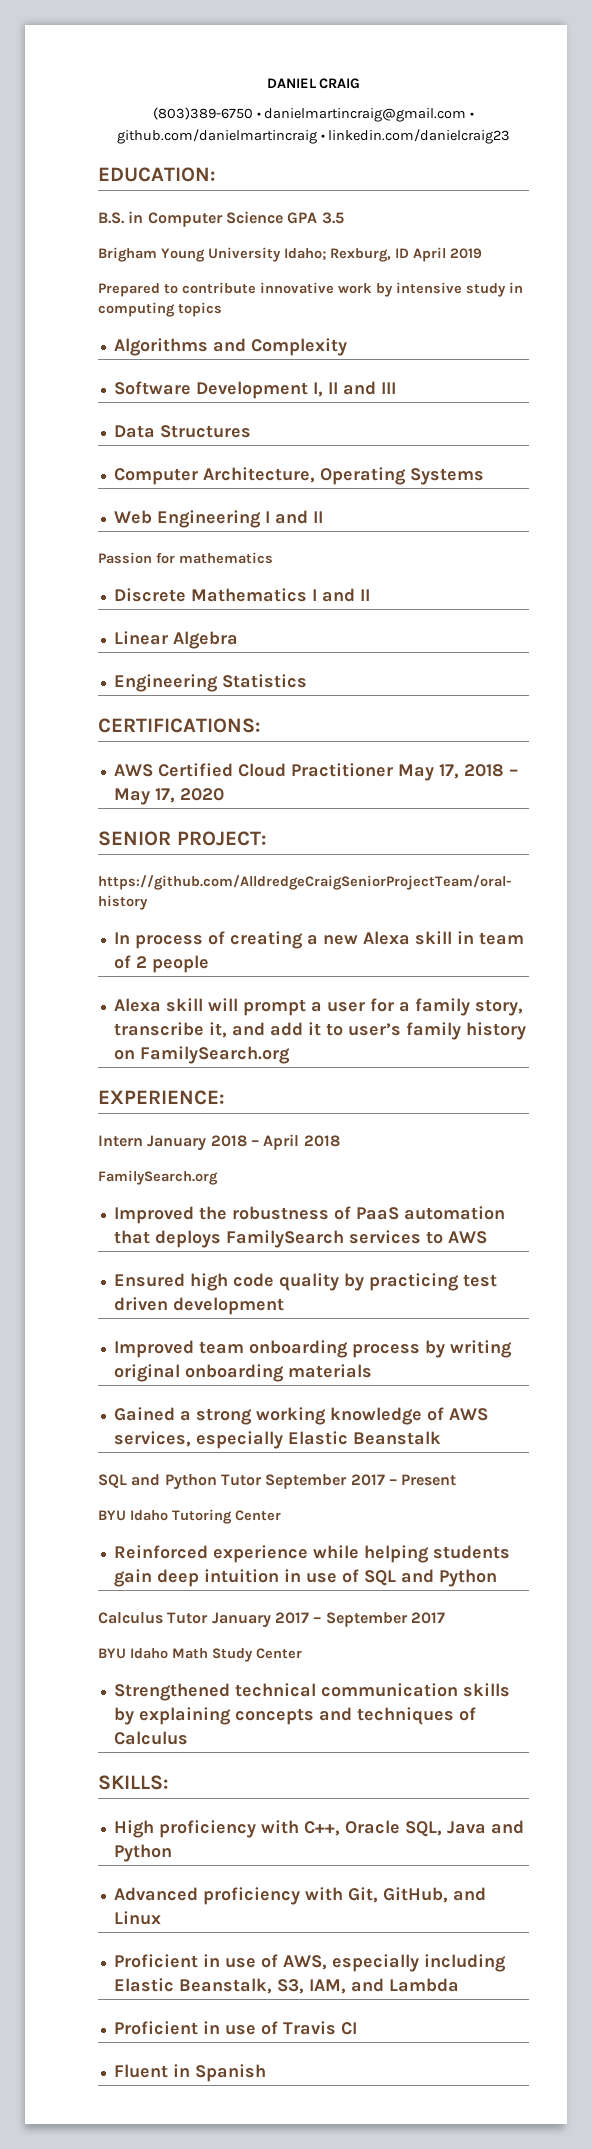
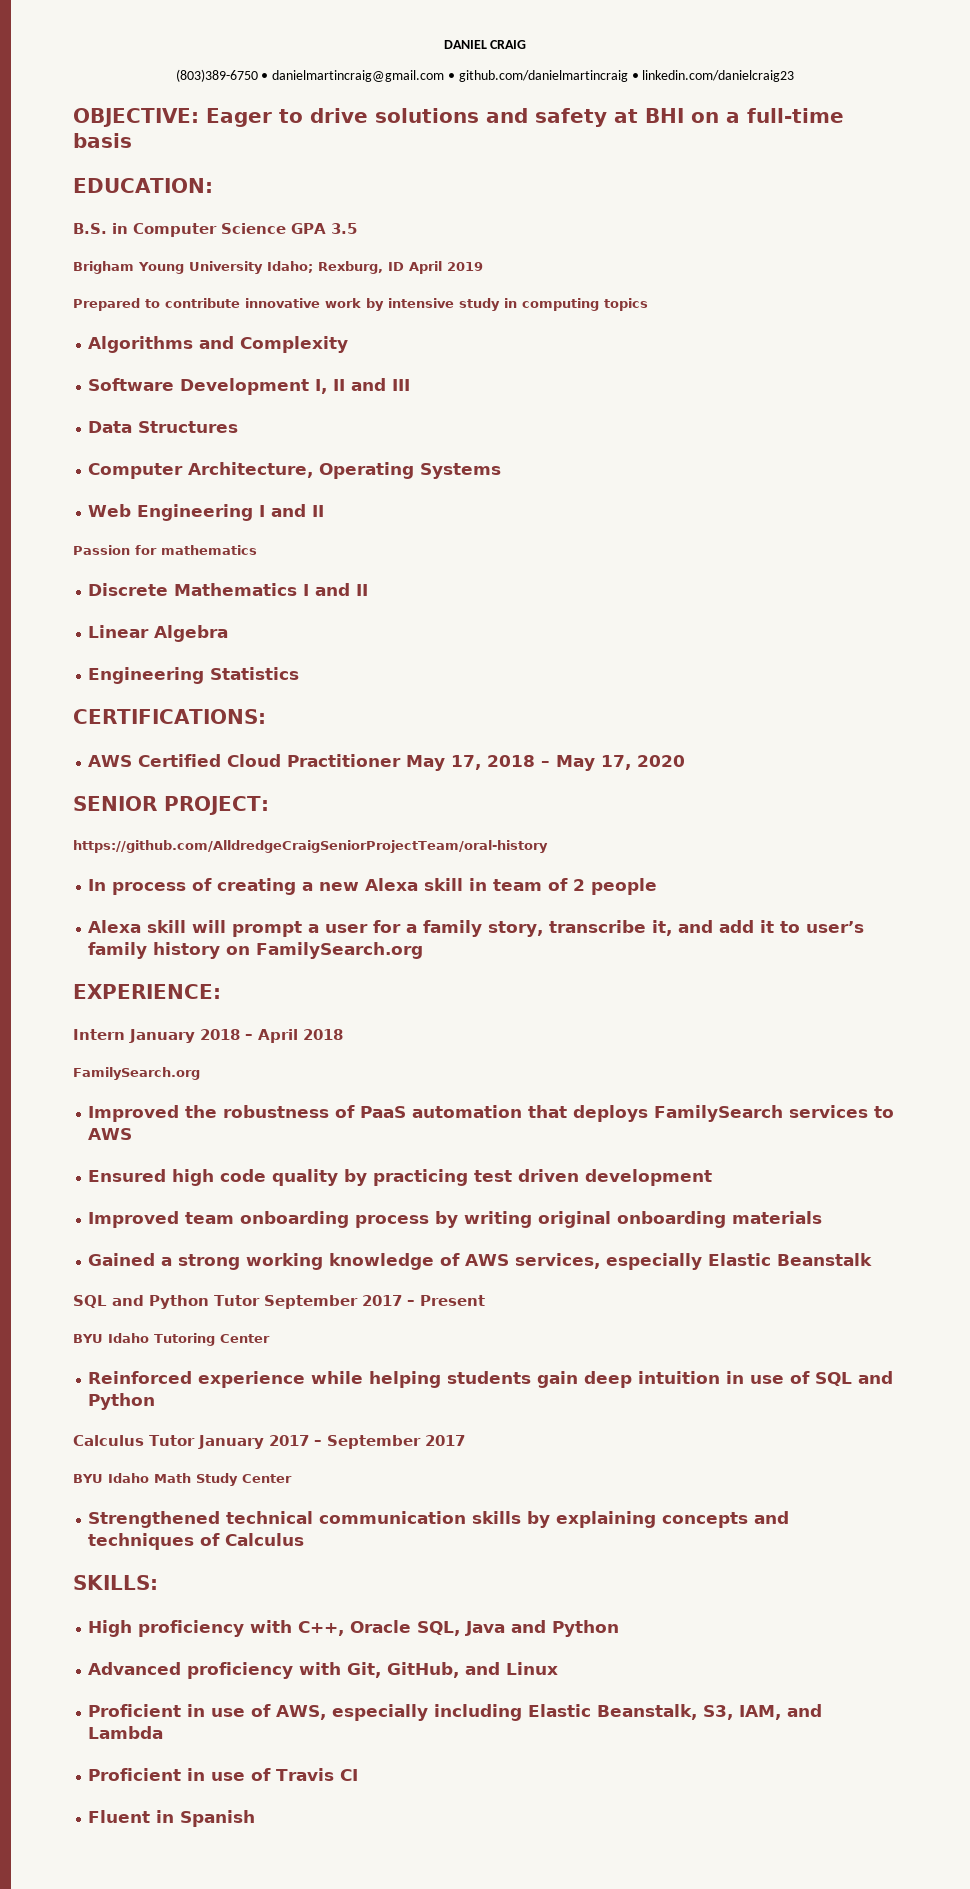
(511, 136) none -> [73,108,844,127] [73,133,132,148] // OBJECTIVE: Eager to drive solutions and safety at BHI on a full-time basis

